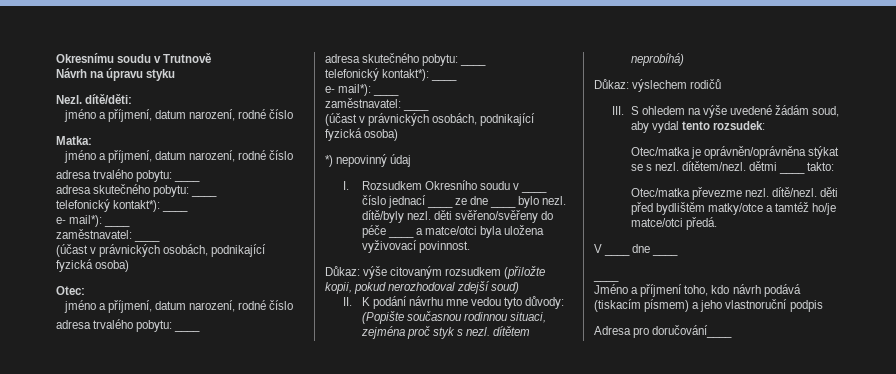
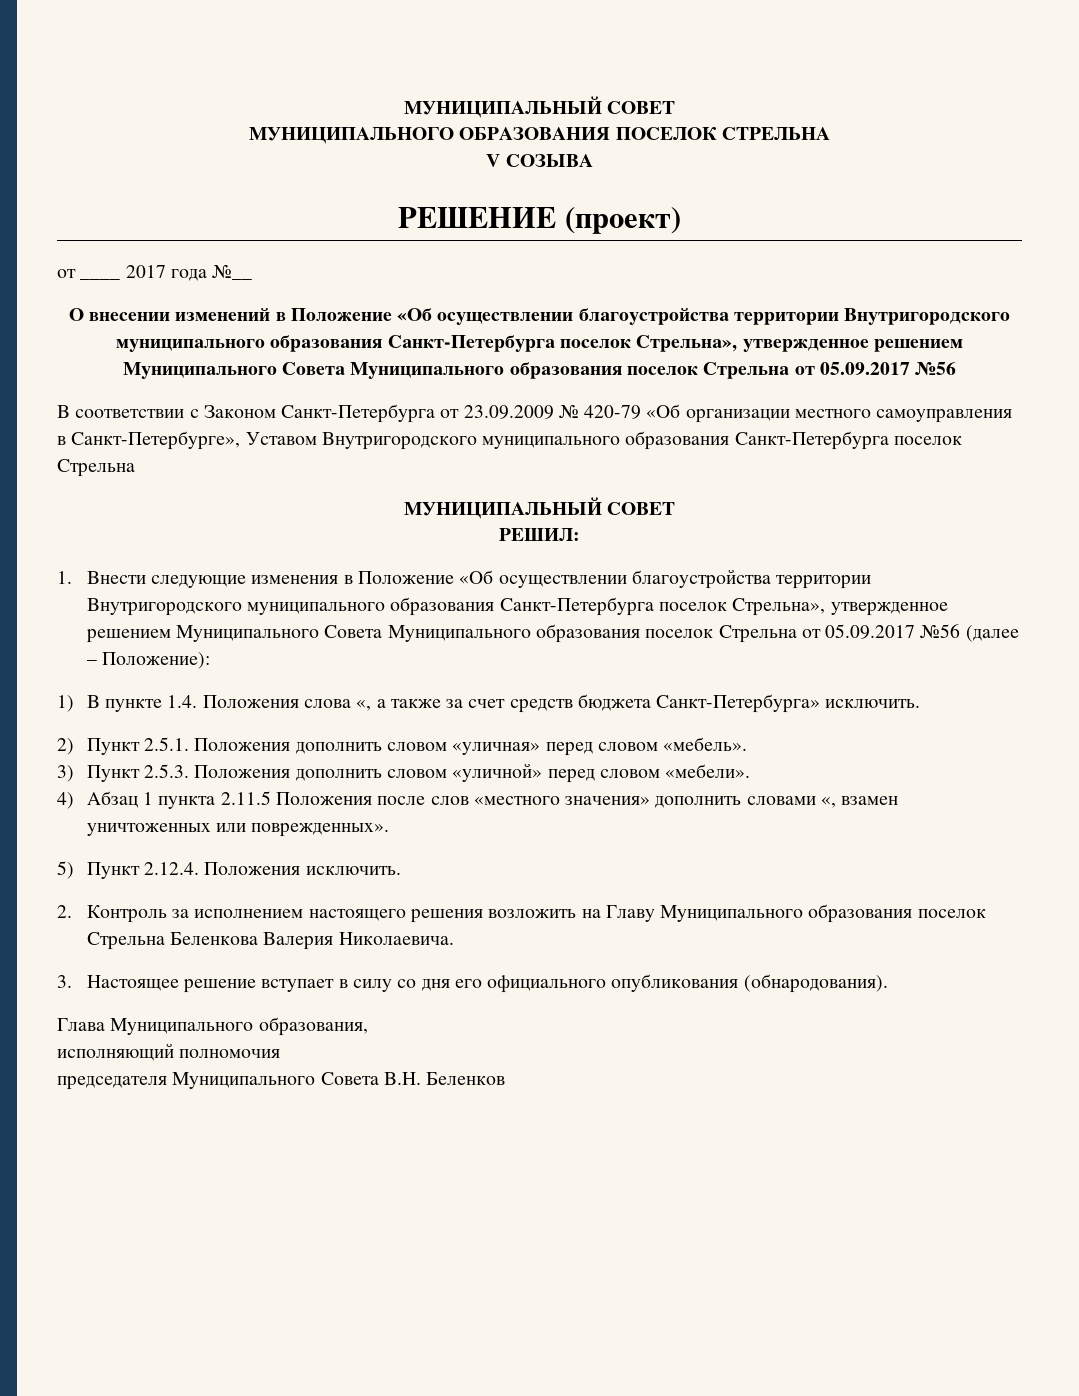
[56,53,212,63] [56,68,176,81] [56,94,133,104] [63,109,294,122] [56,136,92,145] [63,150,294,163] [56,169,201,182] [56,184,218,197] [56,199,189,212] [56,215,131,227] [56,229,132,239] [134,239,161,242] [56,244,267,257] [56,259,130,272] [56,286,85,295] [63,300,294,313] [56,319,201,332] [325,53,487,66] [325,68,458,81] [325,84,400,96] [325,98,401,108] [403,108,430,111] [325,113,536,126] [325,128,399,141] [325,154,412,167] [343,180,520,190] [521,190,548,193] [361,195,453,208] [455,196,489,205] [490,196,567,208] [361,210,554,223] [361,225,414,238] [415,225,545,238] [361,240,470,253] [325,266,546,279] [325,281,520,294] [343,296,565,309] [361,311,547,324] [360,326,531,339] [630,53,684,66] [594,79,722,92] [612,105,840,118] [630,121,766,133] [630,146,840,159] [630,161,778,171] [779,171,806,174] [807,162,835,171] [630,187,839,200] [630,202,837,215] [630,217,717,230] [594,244,602,253] [604,253,631,256] [632,244,651,253] [652,253,679,256] [593,279,619,282] [594,284,801,297] [594,299,823,312] [594,325,733,338] Okresnímu soudu v Trutnově // Návrh na úpravu styku // Nezl. dítě/děti: // jméno a příjmení, datum narození, rodné číslo // Matka: // jméno a příjmení, datum narození, rodné číslo // adresa trvalého pobytu: ____ // adresa skutečného pobytu: ____ // telefonický kontakt*): ____ // e- mail*): ____ // zaměstnavatel: ____ // (účast v právnických osobách, podnikající fyzická osoba) // Otec: // jméno a příjmení, datum narození, rodné číslo // adresa trvalého pobytu: ____ // adresa skutečného pobytu: ____ // telefonický kontakt*): ____ // e- mail*): ____ // zaměstnavatel: ____ // (účast v právnických osobách, podnikající fyzická osoba) // *) nepovinný údaj // I. Rozsudkem Okresního soudu v ____ číslo jednací ____ ze dne ____ bylo nezl. dítě/byly nezl. děti svěřeno/svěřeny do péče ____ a matce/otci byla uložena vyživovací povinnost. // Důkaz: výše citovaným rozsudkem (přiložte kopii, pokud nerozhodoval zdejší soud) // II. K podání návrhu mne vedou tyto důvody: (Popište současnou rodinnou situaci, zejména proč styk s nezl. dítětem neprobíhá) // Důkaz: výslechem rodičů // III. S ohledem na výše uvedené žádám soud, aby vydal tento rozsudek: // Otec/matka je oprávněn/oprávněna stýkat se s nezl. dítětem/nezl. dětmi ____ takto: // Otec/matka převezme nezl. dítě/nezl. děti před bydlištěm matky/otce a tamtéž ho/je matce/otci předá. // V ____ dne ____ // ____ // Jméno a příjmení toho, kdo návrh podává (tiskacím písmem) a jeho vlastnoruční podpis // Adresa pro doručování____ -> [403,96,676,118] [249,127,830,144] [486,154,593,167] [398,207,681,234] [57,269,76,278] [80,278,121,280] [125,265,253,281] [68,308,1011,325] [116,335,963,352] [122,362,957,379] [57,404,1013,423] [57,431,962,450] [57,459,135,477] [403,497,676,519] [499,528,580,541] [57,569,872,589] [86,597,948,616] [85,624,1019,643] [86,652,211,669] [57,694,921,713] [57,737,748,756] [57,763,751,783] [57,791,899,809] [86,823,390,837] [57,861,401,879] [57,904,986,923] [86,932,454,950] [57,974,888,993] [57,1017,368,1036] [57,1043,281,1061] [57,1072,506,1090] МУНИЦИПАЛЬНЫЙ СОВЕТ // МУНИЦИПАЛЬНОГО ОБРАЗОВАНИЯ ПОСЕЛОК СТРЕЛЬНА // V СОЗЫВА // РЕШЕНИЕ (проект) // от ____ 2017 года №__ // О внесении изменений в Положение «Об осуществлении благоустройства территории Внутригородского муниципального образования Санкт-Петербурга поселок Стрельна», утвержденное решением Муниципального Совета Муниципального образования поселок Стрельна от 05.09.2017 №56 // В соответствии с Законом Санкт-Петербурга от 23.09.2009 № 420-79 «Об организации местного самоуправления в Санкт-Петербурге», Уставом Внутригородского муниципального образования Санкт-Петербурга поселок Стрельна // МУНИЦИПАЛЬНЫЙ СОВЕТ // РЕШИЛ: // 1. Внести следующие изменения в Положение «Об осуществлении благоустройства территории Внутригородского муниципального образования Санкт-Петербурга поселок Стрельна», утвержденное решением Муниципального Совета Муниципального образования поселок Стрельна от 05.09.2017 №56 (далее – Положение): // 1) В пункте 1.4. Положения слова «, а также за счет средств бюджета Санкт-Петербурга» исключить. // 2) Пункт 2.5.1. Положения дополнить словом «уличная» перед словом «мебель». // 3) Пункт 2.5.3. Положения дополнить словом «уличной» перед словом «мебели». // 4) Абзац 1 пункта 2.11.5 Положения после слов «местного значения» дополнить словами «, взамен уничтоженных или поврежденных». // 5) Пункт 2.12.4. Положения исключить. // 2. Контроль за исполнением настоящего решения возложить на Главу Муниципального образования поселок Стрельна Беленкова Валерия Николаевича. // 3. Настоящее решение вступает в силу со дня его официального опубликования (обнародования). // Глава Муниципального образования, // исполняющий полномочия // председателя Муниципального Совета В.Н. Беленков

